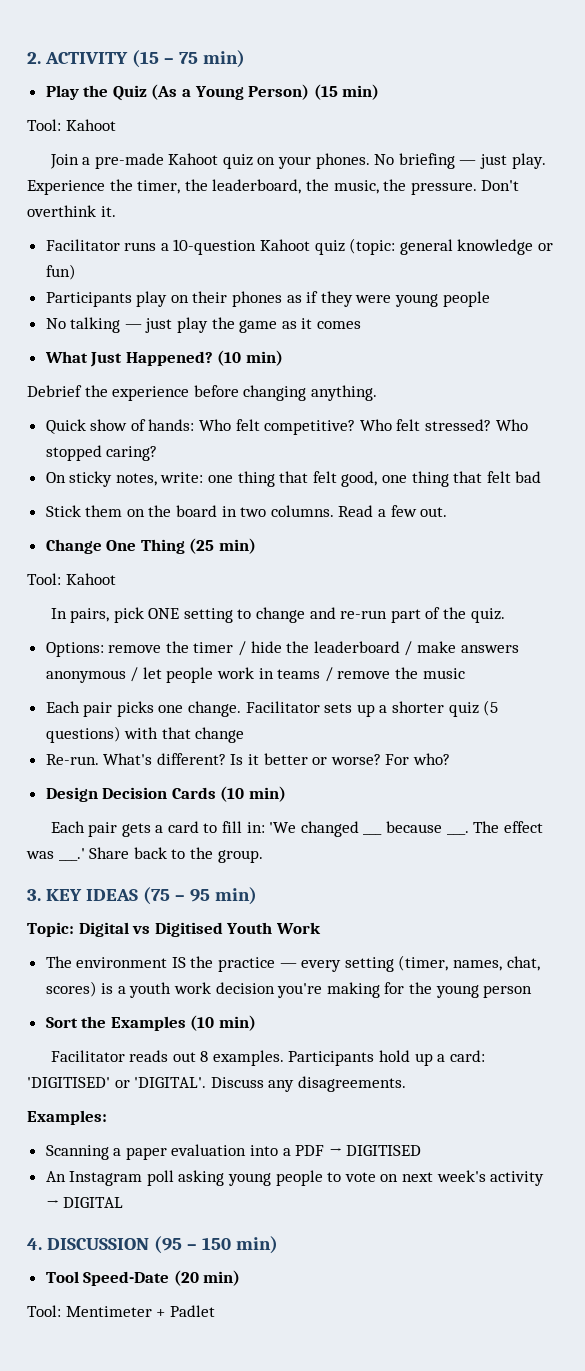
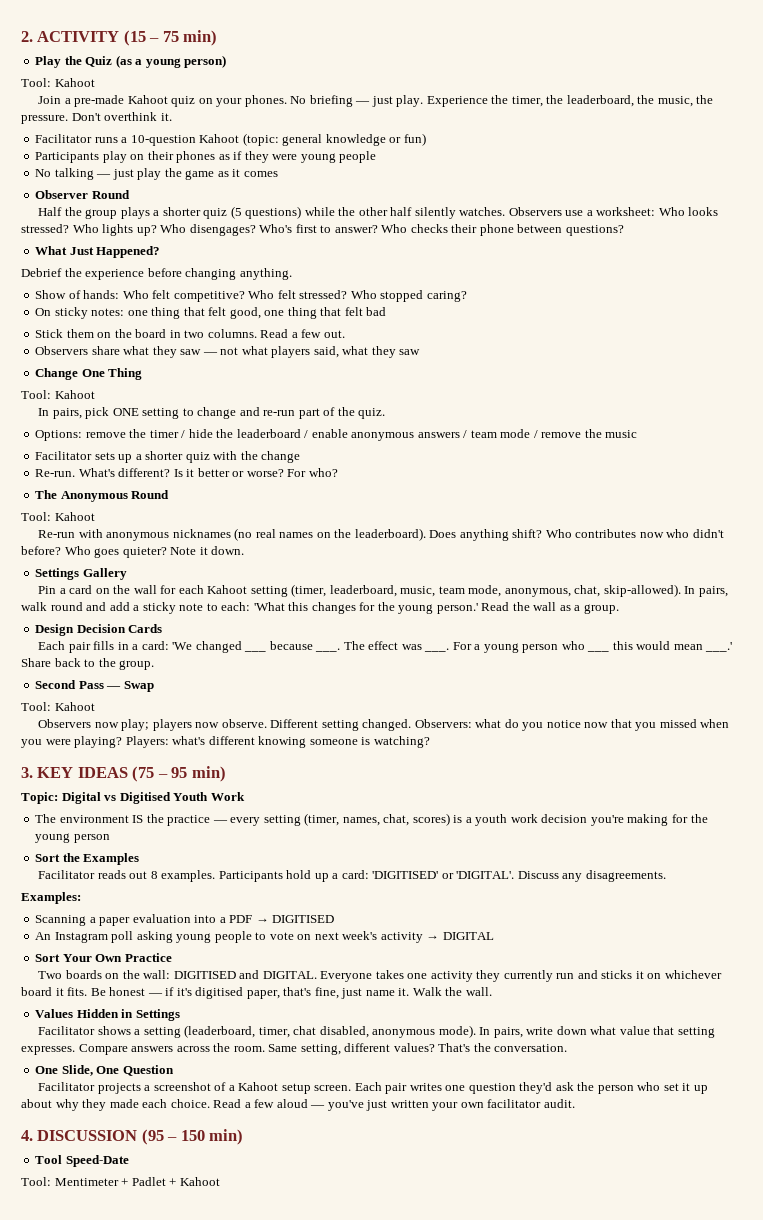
[151,84,380,100] (As a Young Person) (15 min) -> [115,55,227,68] (as a young person)
[314,240,345,255] quiz -> (240, 138) none
(362, 325) none -> [35,190,130,199] [38,206,719,219] [21,224,624,236] // Observer Round // Half the group plays a shorter quiz (5 questions) while the other half silently watches. Observers use a worksheet: Who looks stressed? Who lights up? Who disengages? Who's first to answer? Who checks their phone between questions?
[217,350,284,366] (10 min) -> (161, 252) none
[45,419,128,434] Quick show -> [35,290,67,299] Show
[115,472,204,486] notes, write: -> [91,308,125,316] notes:
(448, 512) none -> [35,346,421,358] // Observers share what they saw — not what players said, what they saw
[189,538,257,554] (25 min) -> (143, 374) none
[417,641,519,653] [45,667,321,683] make answers anonymous / let people work in teams -> [311,429,531,441] enable anonymous answers / team mode
[45,701,242,717] Each pair picks one change. -> (638, 434) none
[483,700,499,716] [45,726,191,743] (5 questions) with that -> [213,451,258,460] with the
(451, 759) none -> [35,490,170,502] [21,512,95,521] [38,528,724,541] [21,546,245,558] [35,568,127,580] [38,584,728,597] [21,602,619,614] // The Anonymous Round // Tool: Kahoot // Re-run with anonymous nicknames (no real names on the leaderboard). Does anything shift? Who contributes now who didn't before? Who goes quieter? Note it down. // Settings Gallery // Pin a card on the wall for each Kahoot setting (timer, leaderboard, music, team mode, anonymous, chat, skip-allowed). In pairs, walk round and add a sticky note to each: 'What this changes for the young person.' Read the wall as a group.
[220,786,287,802] [50,821,265,837] (10 min) // Each pair gets a card to fill in: -> [38,641,169,653] // Each pair fills in a card:
(54, 855) none -> [424,641,585,653] [587,650,610,652] [612,641,703,650] ___. For a young person who ___ this would mean
(263, 856) none -> [35,680,154,692] [21,702,95,711] [38,719,730,731] [21,736,430,748] // Second Pass — Swap // Tool: Kahoot // Observers now play; players now observe. Different setting changed. Observers: what do you notice now that you missed when you were playing? Players: what's different knowing someone is watching?
[190,1015,257,1031] (10 min) -> (140, 859) none
(124, 1202) none -> [35,953,172,962] [38,970,722,982] [21,987,492,999] [35,1009,180,1021] [38,1025,715,1038] [21,1043,568,1055] [35,1065,174,1076] [38,1082,708,1094] [21,1099,575,1111] // Sort Your Own Practice // Two boards on the wall: DIGITISED and DIGITAL. Everyone takes one activity they currently run and sticks it on whichever board it fits. Be honest — if it's digitised paper, that's fine, just name it. Walk the wall. // Values Hidden in Settings // Facilitator shows a setting (leaderboard, timer, chat disabled, anonymous mode). In pairs, write down what value that setting expresses. Compare answers across the room. Same setting, different values? That's the conversation. // One Slide, One Question // Facilitator projects a screenshot of a Kahoot setup screen. Each pair writes one question they'd ask the person who set it up about why they made each choice. Read a few aloud — you've just written your own facilitator audit.
[173,1270,241,1286] (20 min) -> (129, 1161) none
(215, 1311) none -> [169,1177,220,1186] + Kahoot

